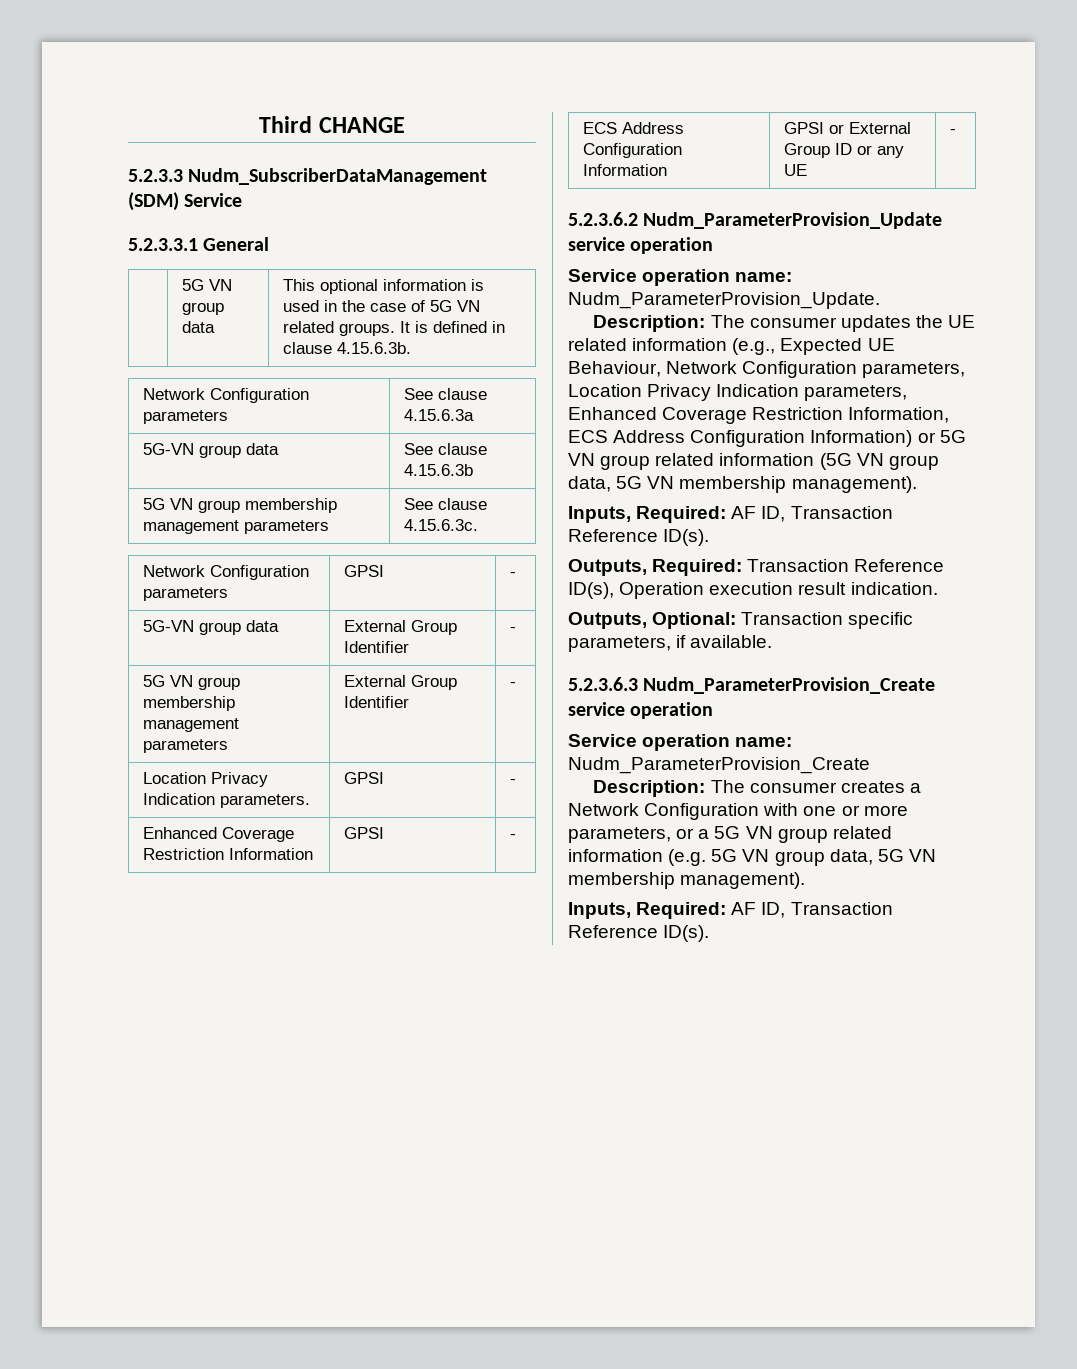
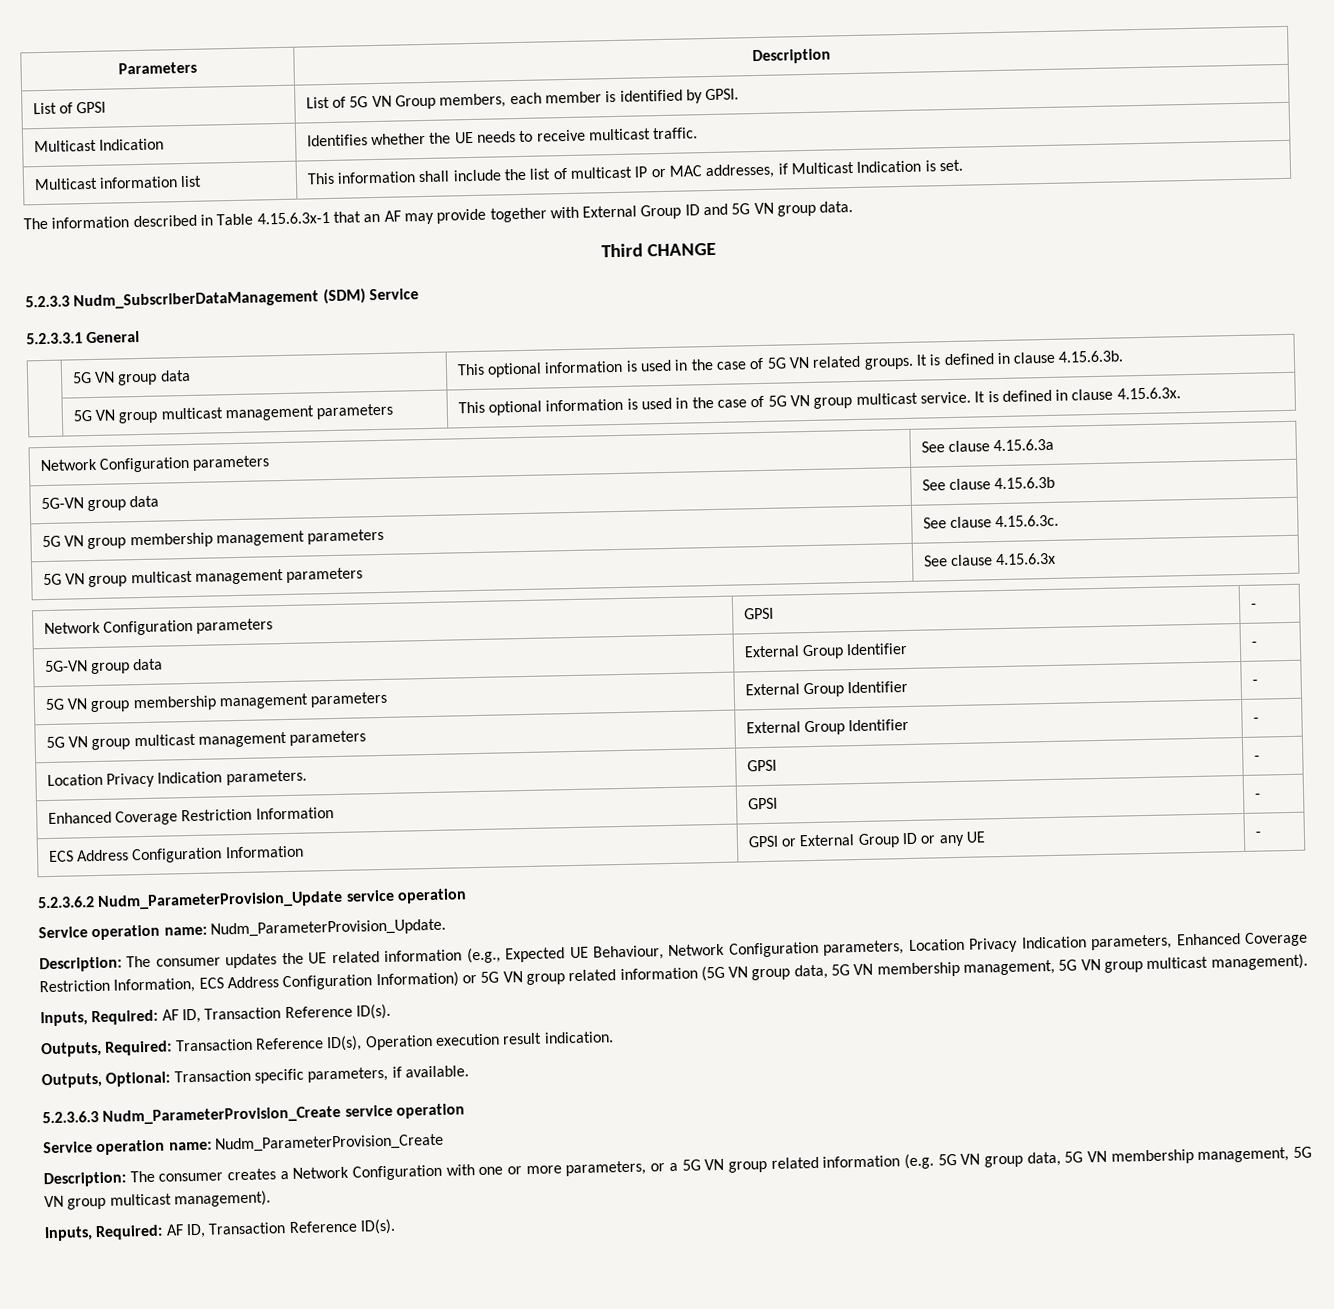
(259, 124) none -> [118,61,197,75] [751,48,831,65] [32,101,107,115] [305,88,740,110] [33,138,165,153] [306,127,699,147] [33,175,203,191] [306,159,963,185] [23,200,854,230] Parameters | Description // List of GPSI | List of 5G VN Group members, each member is identified by GPSI. // Multicast Indication | Identifies whether the UE needs to receive multicast traffic. // Multicast information list | This information shall include the list of multicast IP or MAC addresses, if Multicast Indication is set. // The information described in Table 4.15.6.3x-1 that an AF may provide together with External Group ID and 5G VN group data. //
(411, 348) none -> [72,403,394,424] [457,387,1181,416] // | 5G VN group multicast management parameters | This optional information is used in the case of 5G VN group multicast service. It is defined in clause 4.15.6.3x.
(478, 525) none -> [42,567,364,588] [922,552,1057,567] // 5G VN group multicast management parameters | See clause 4.15.6.3x
(516, 684) none -> [45,730,367,751] [745,718,910,736] [1252,717,1259,723] // 5G VN group multicast management parameters | External Group Identifier | -
(787, 484) none -> [963,956,1209,976] management, 5G VN group multicast
(675, 880) none -> [1197,1146,1312,1163] [44,1193,172,1210] management, 5G VN group multicast

